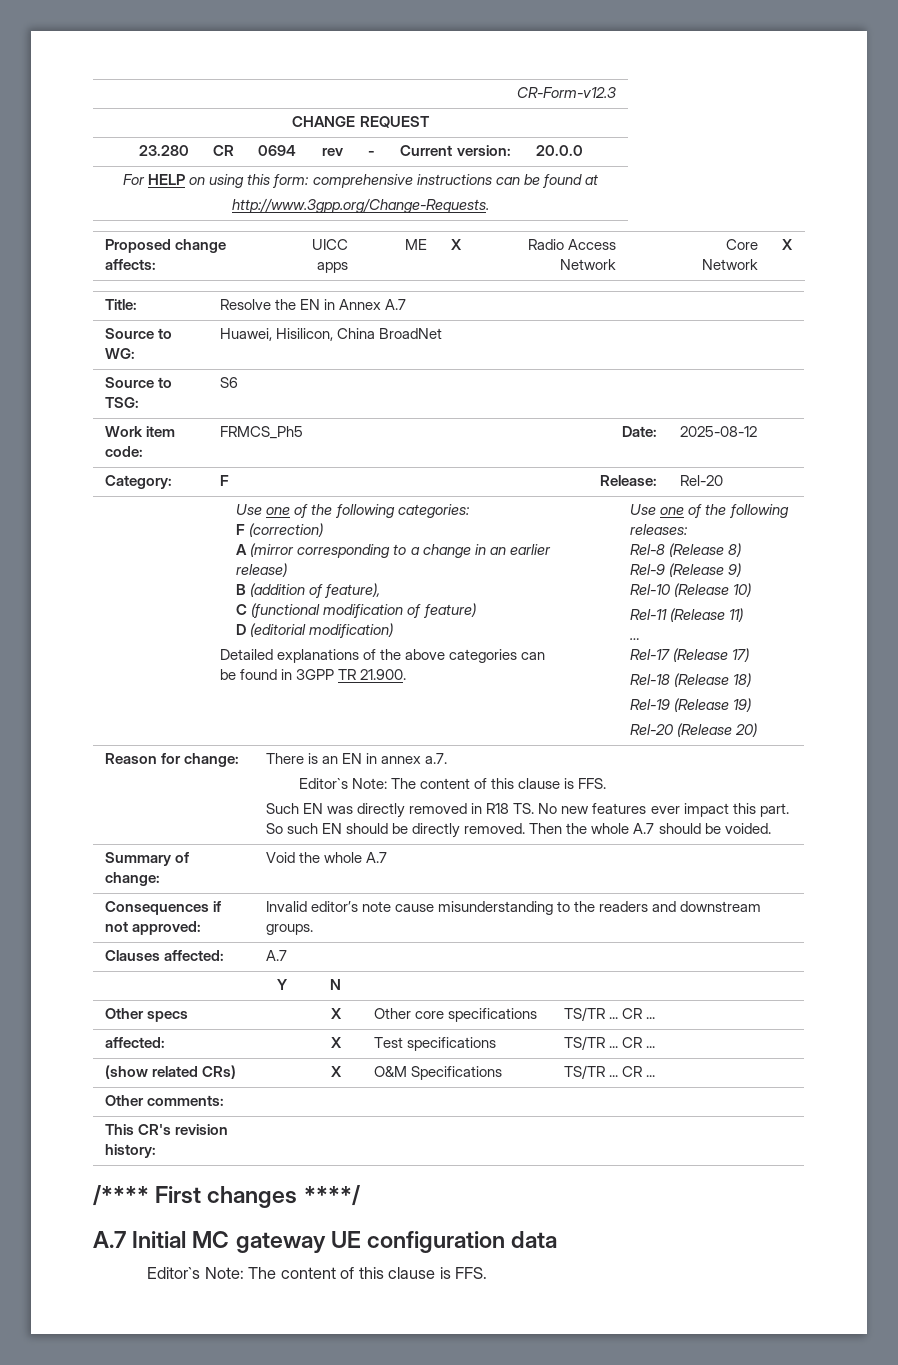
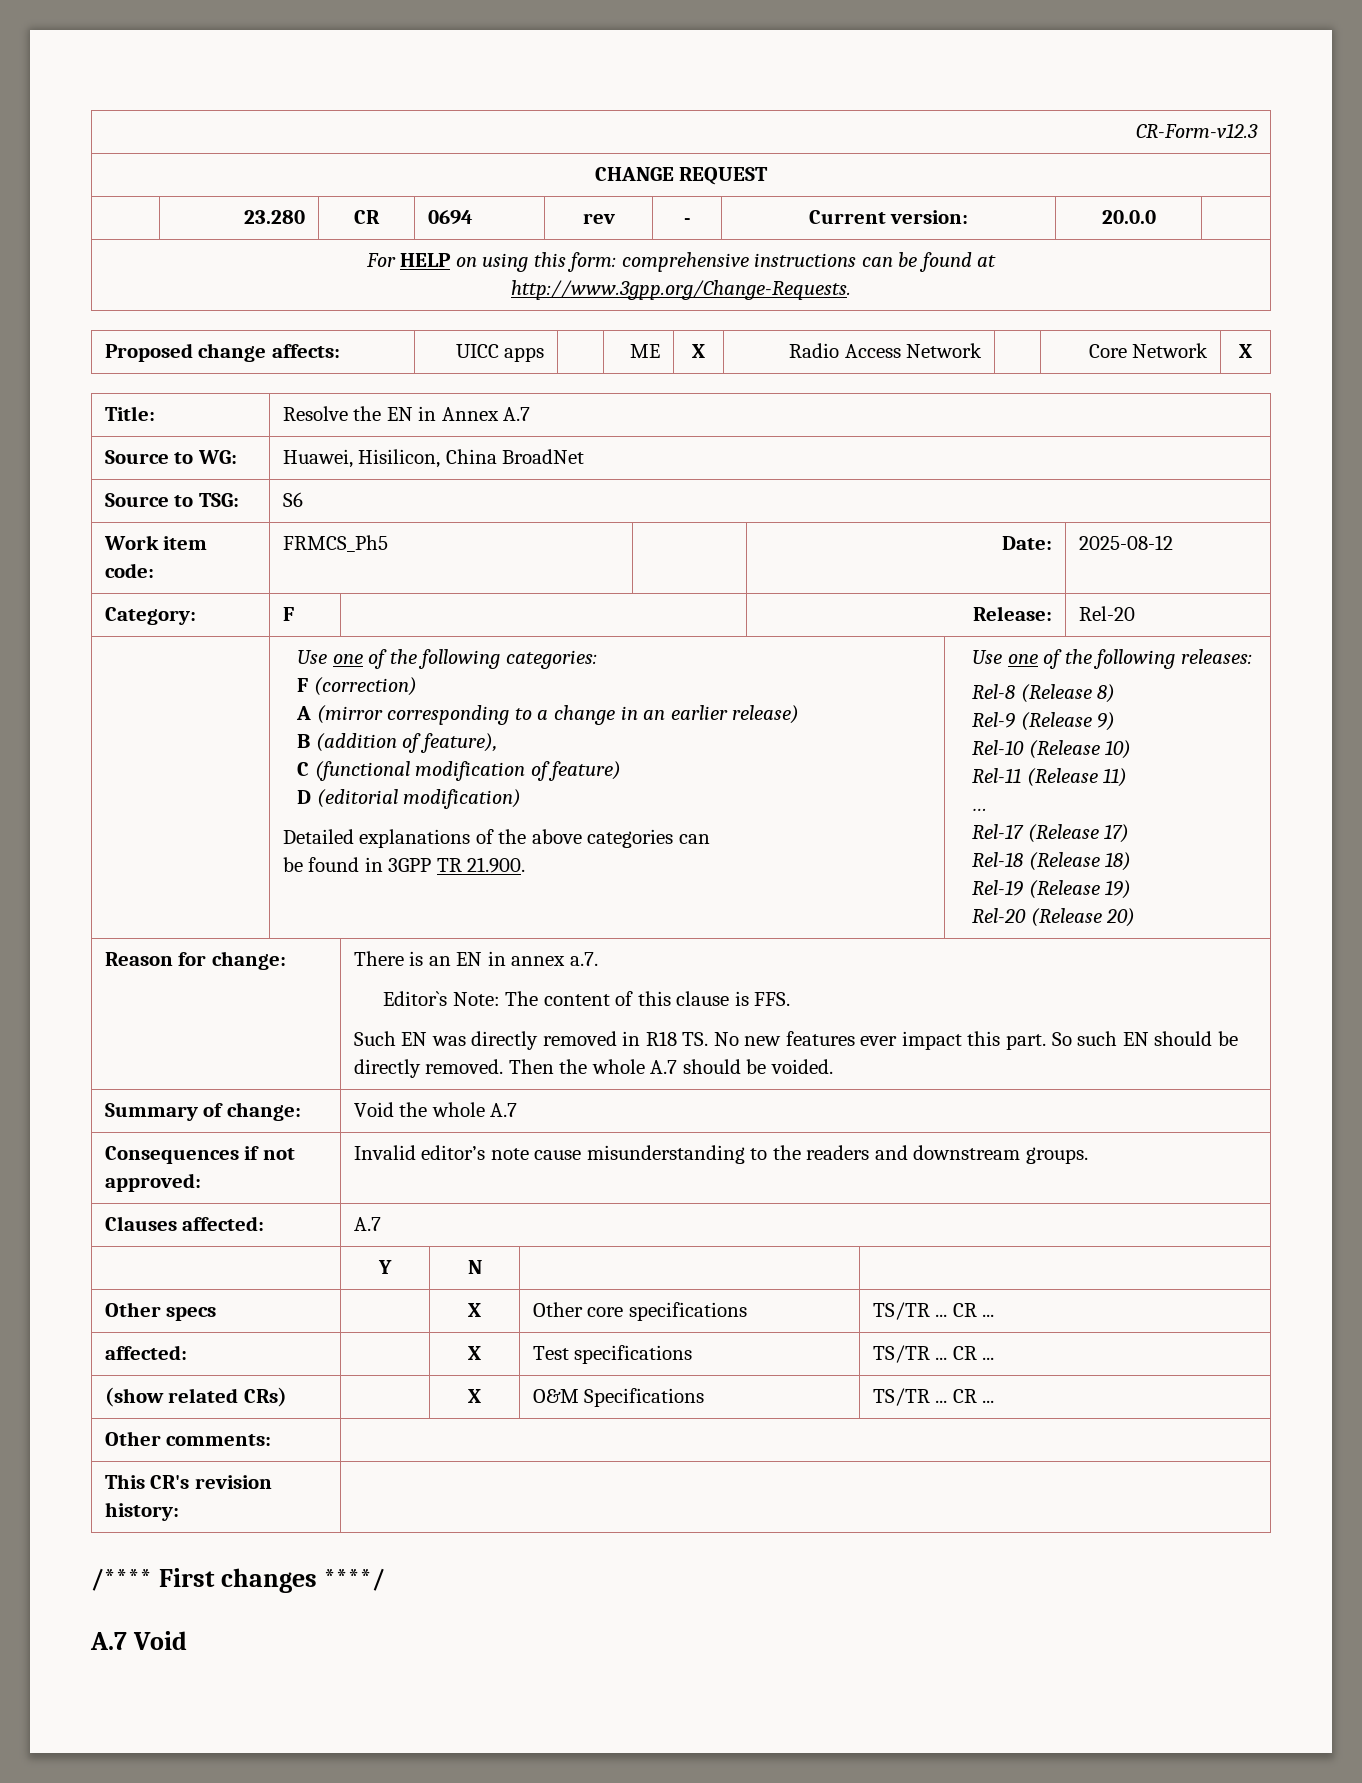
[132,1231,558,1253] [147,1267,487,1279] Initial MC gateway UE configuration data // Editor`s Note: The content of this clause is FFS. -> [133,1631,188,1650] Void

